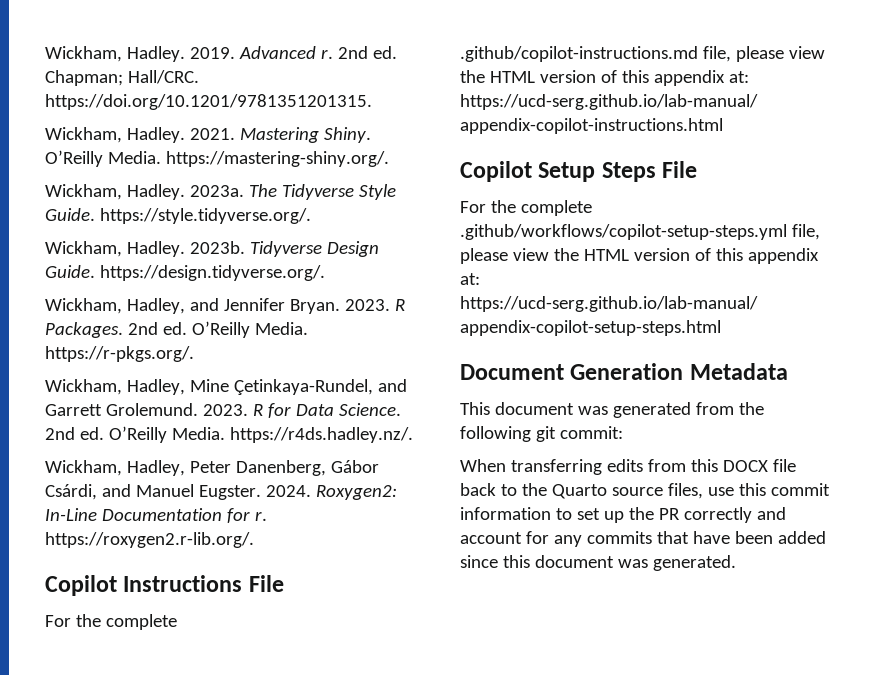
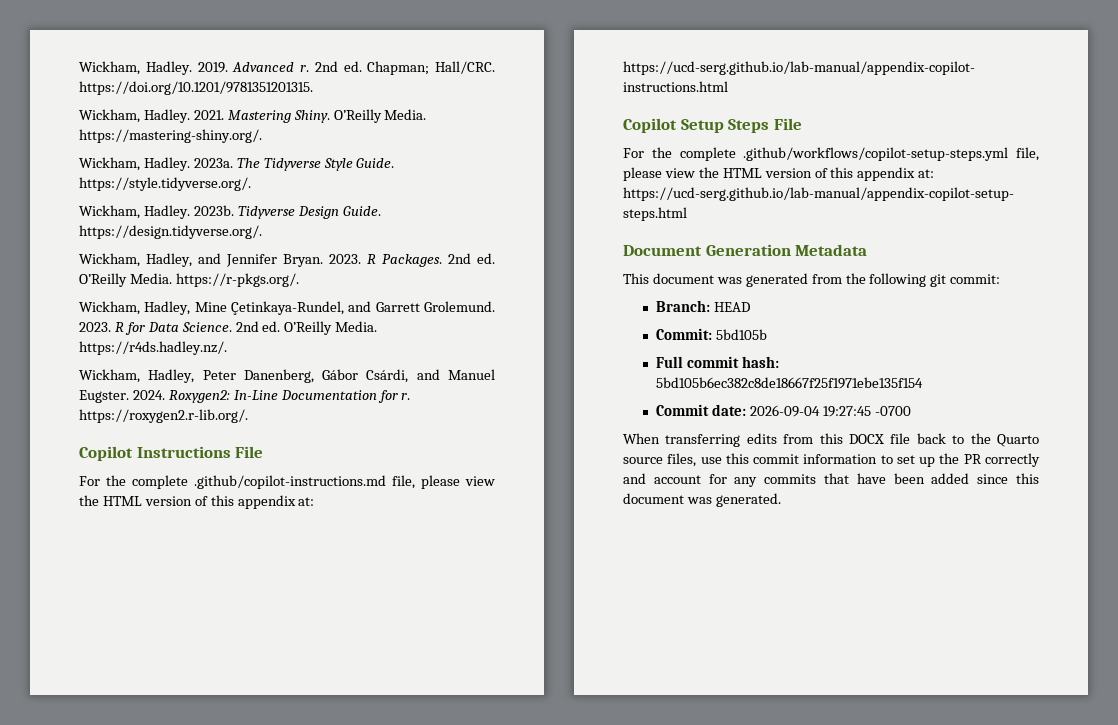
(623, 432) none -> [656,300,750,312] [656,328,767,340] [656,356,779,368] [656,377,924,389] [656,404,911,417] // Branch: HEAD // Commit: 5bd105b // Full commit hash: 5bd105b6ec382c8de18667f25f1971ebe135f154 // Commit date: 2026-09-04 19:27:45 -0700

